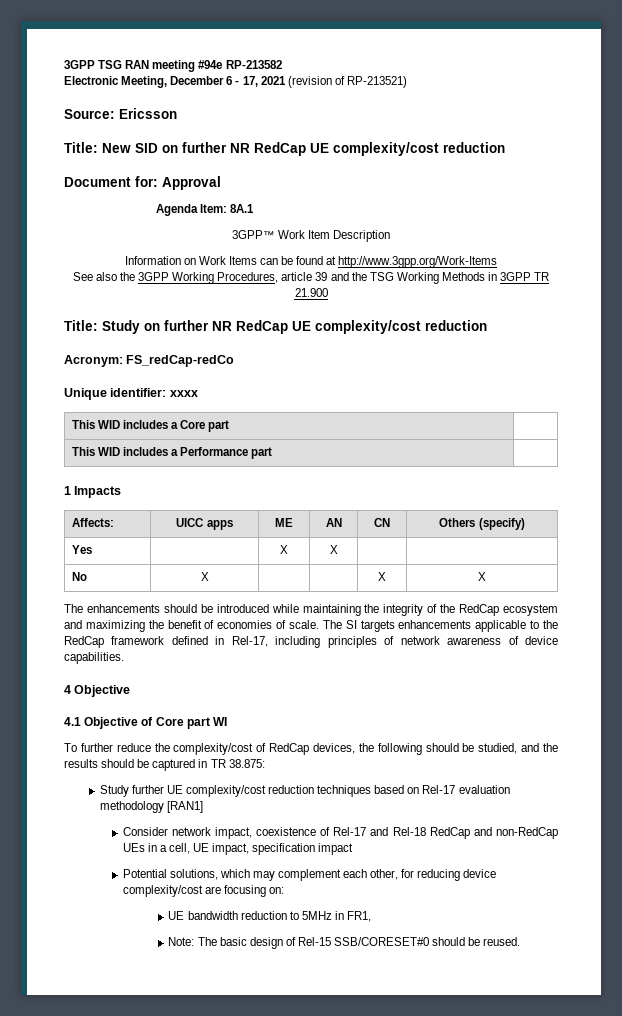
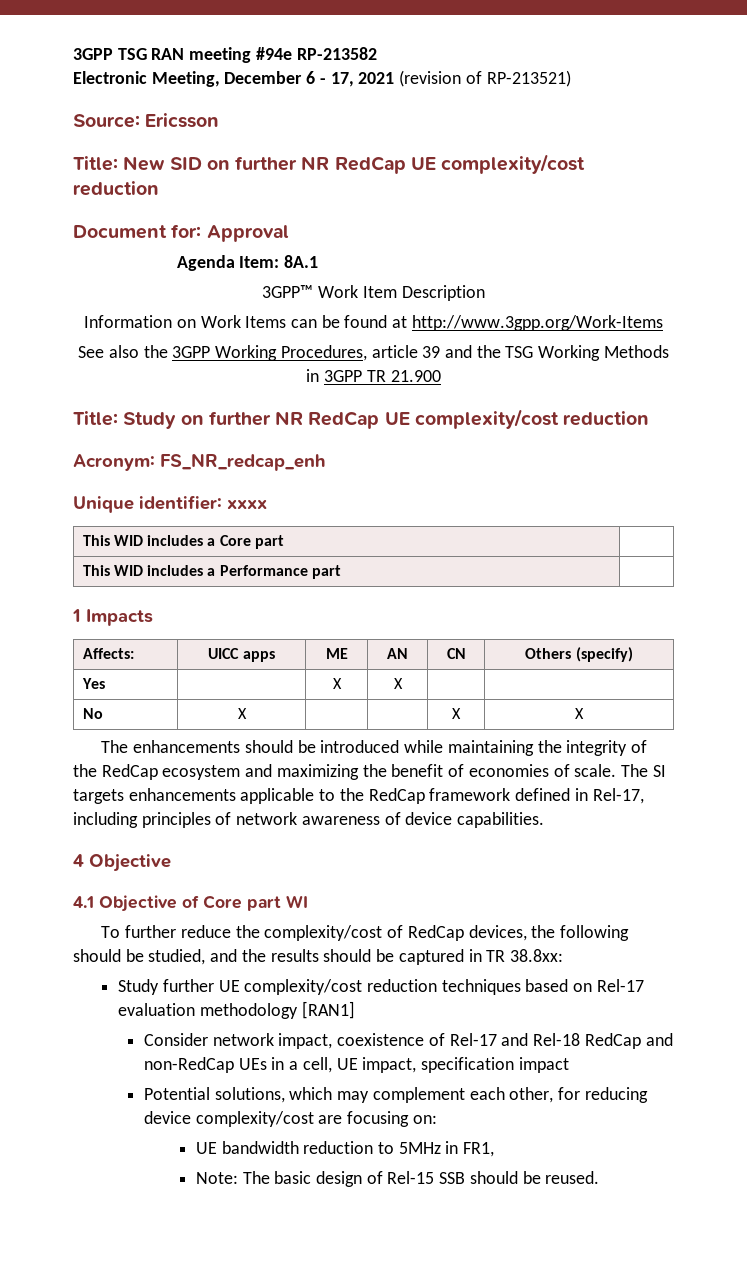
[126,355,235,367] FS_redCap-redCo -> [160,453,325,471] FS_NR_redcap_enh
[228,759,265,768] 38.875: -> [509,949,563,962] 38.8xx:
[334,937,430,946] SSB/CORESET#0 -> [439,1172,466,1184] SSB

